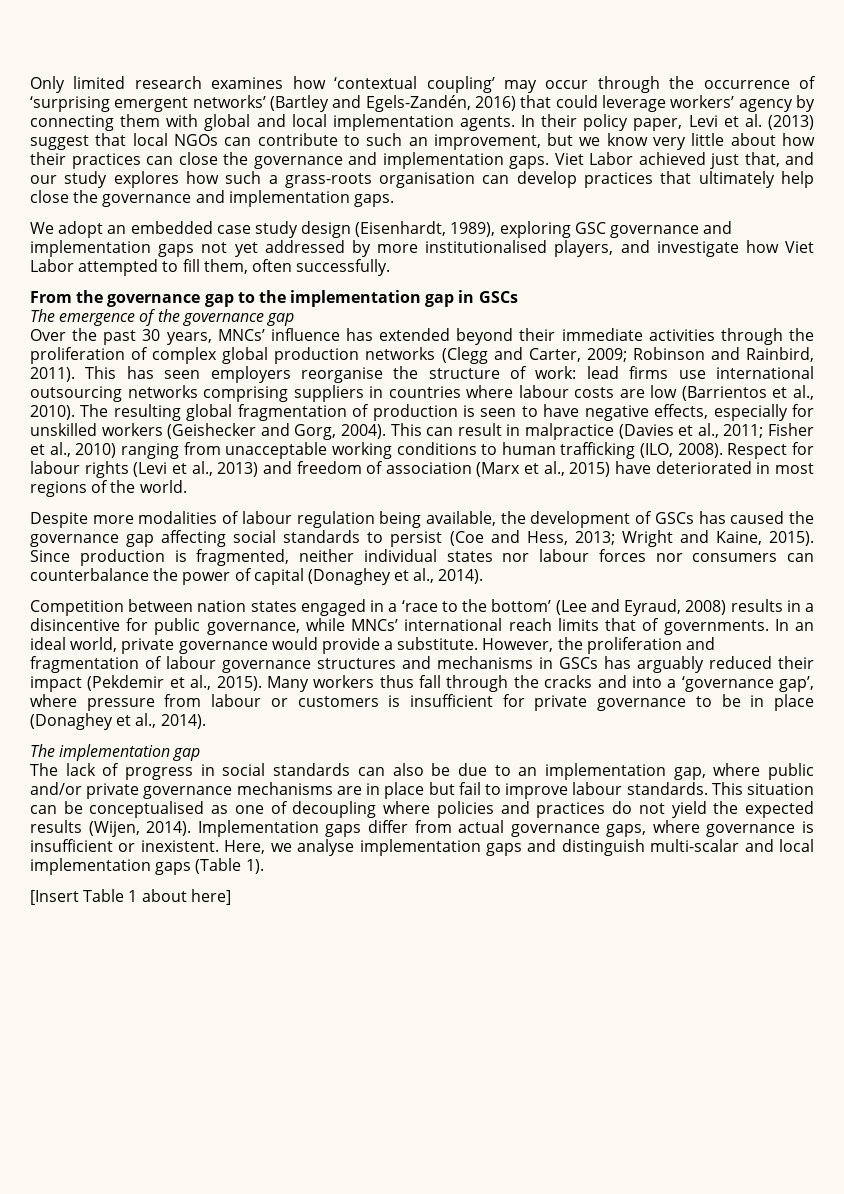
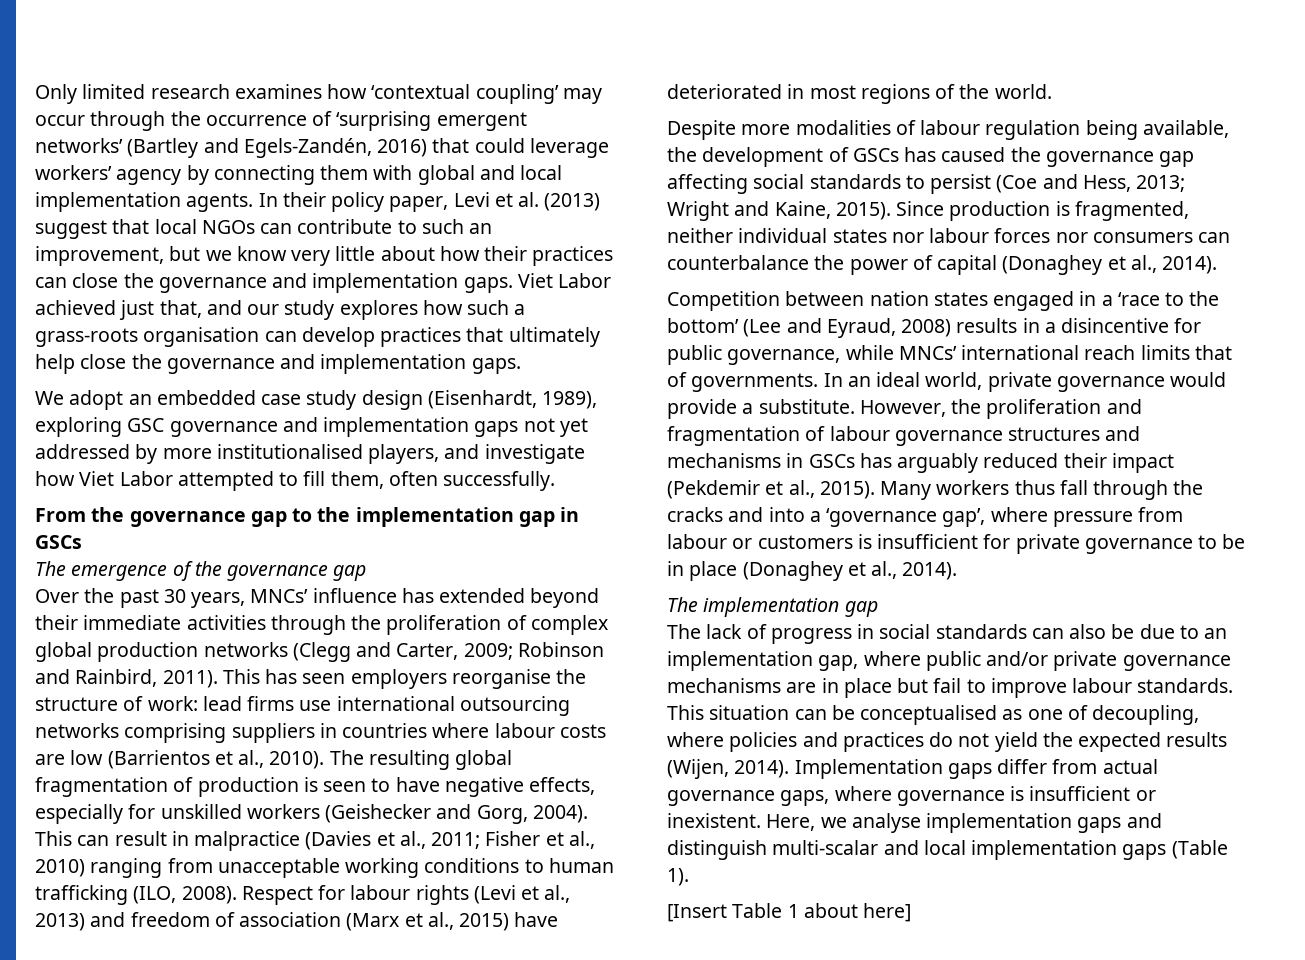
[292,801,377,818] decoupling -> [1092,705,1200,725] decoupling,

